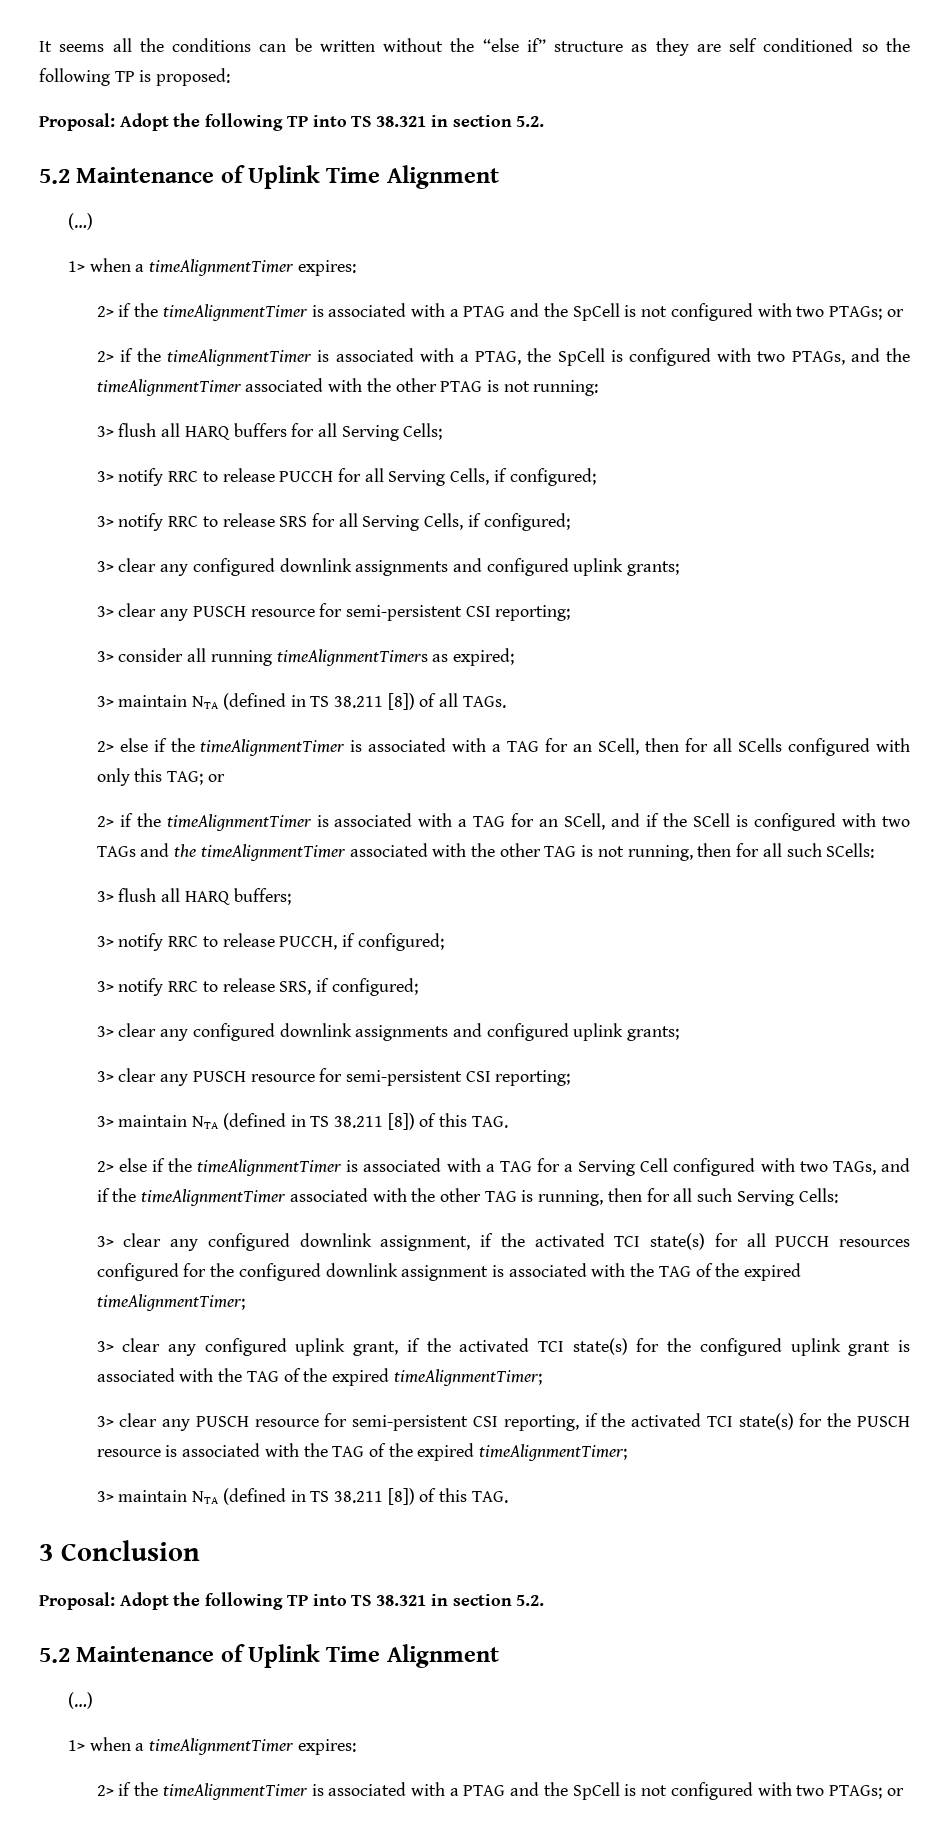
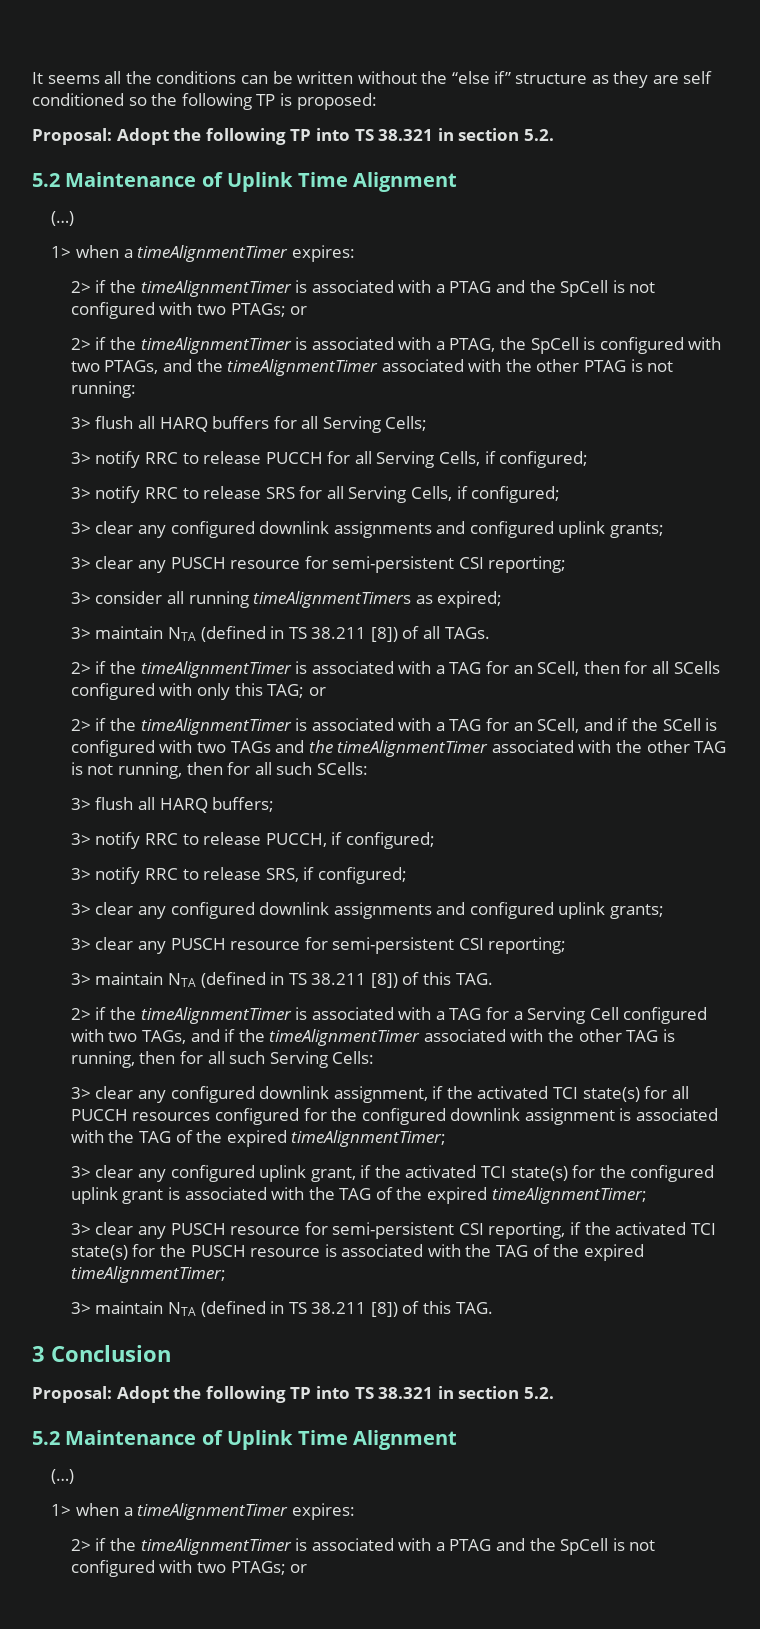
[119,738,148,752] else -> (91, 668) none
[118,1158,147,1172] else -> (91, 1014) none

